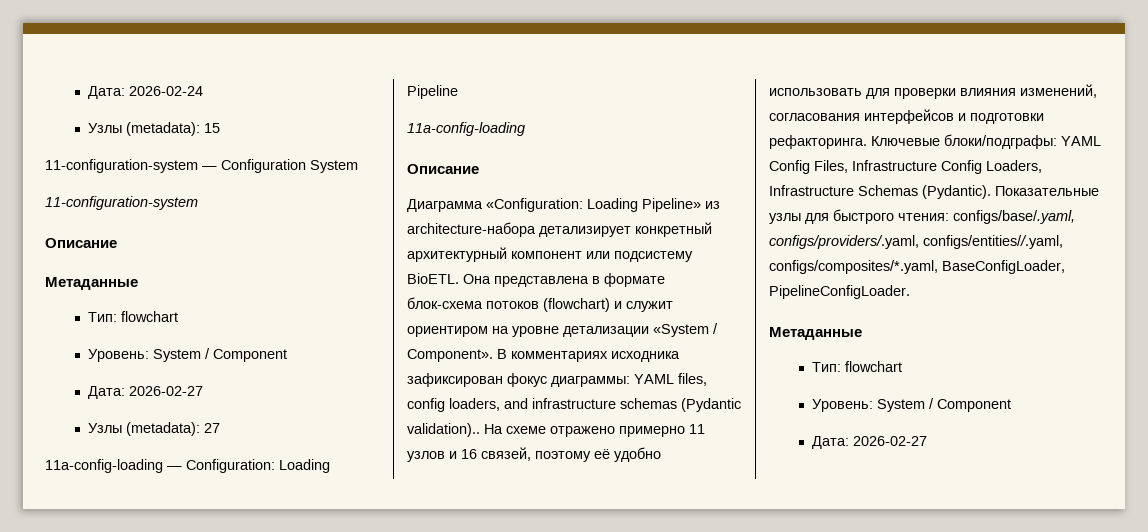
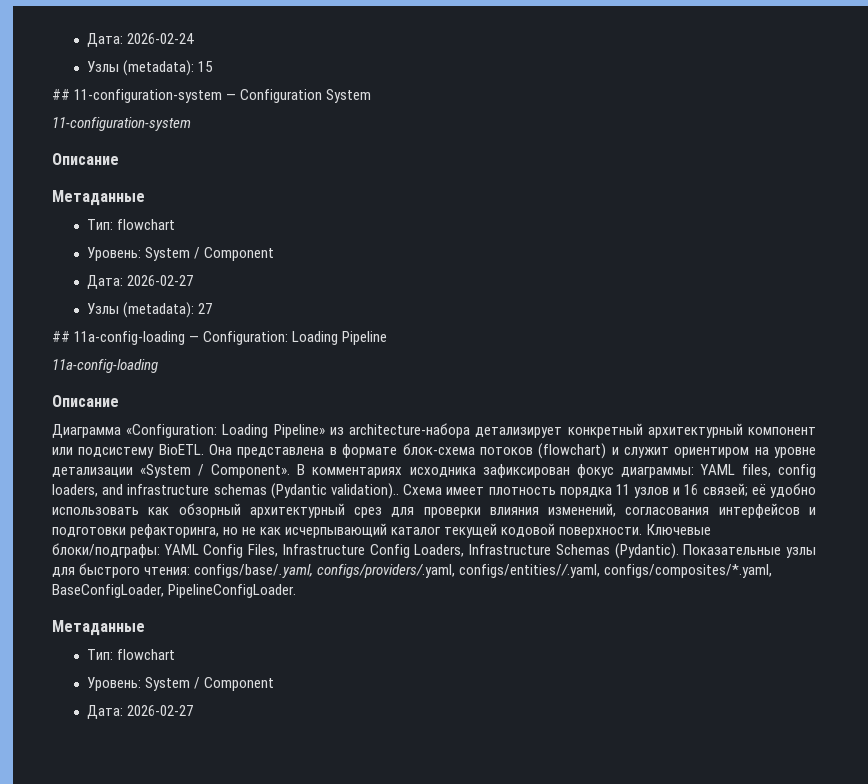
(220, 128) none -> [52,89,70,100] ##
(220, 428) none -> [52,331,70,342] ##
[484,424,685,437] На схеме отражено примерно -> [403,484,612,498] Схема имеет плотность порядка
[481,447,591,462] связей, поэтому -> [702,483,748,497] связей;
(862, 92) none -> [148,503,383,518] как обзорный архитектурный срез
[769,135,867,149] рефакторинга. -> [130,523,643,538] рефакторинга, но не как исчерпывающий каталог текущей кодовой поверхности.

